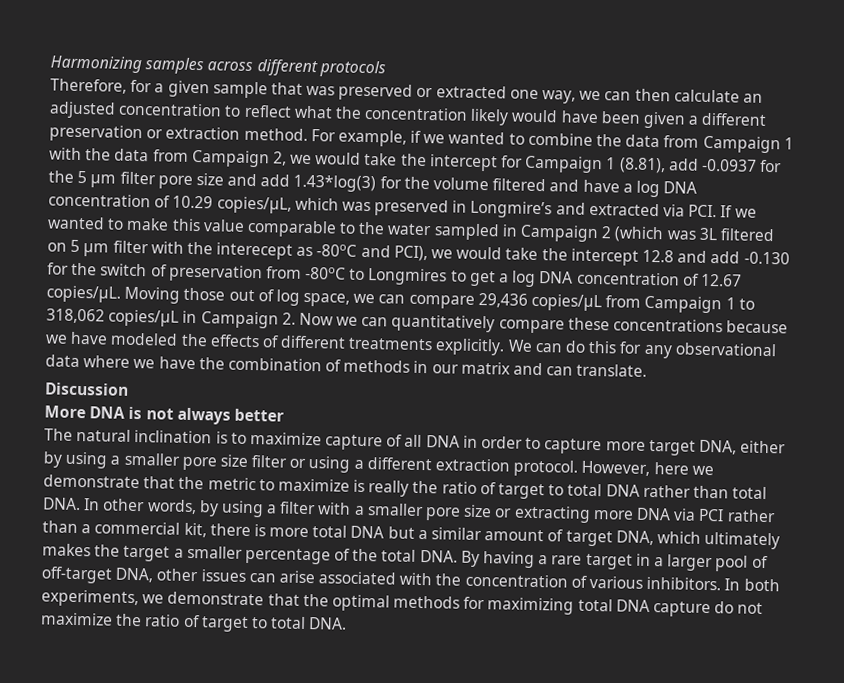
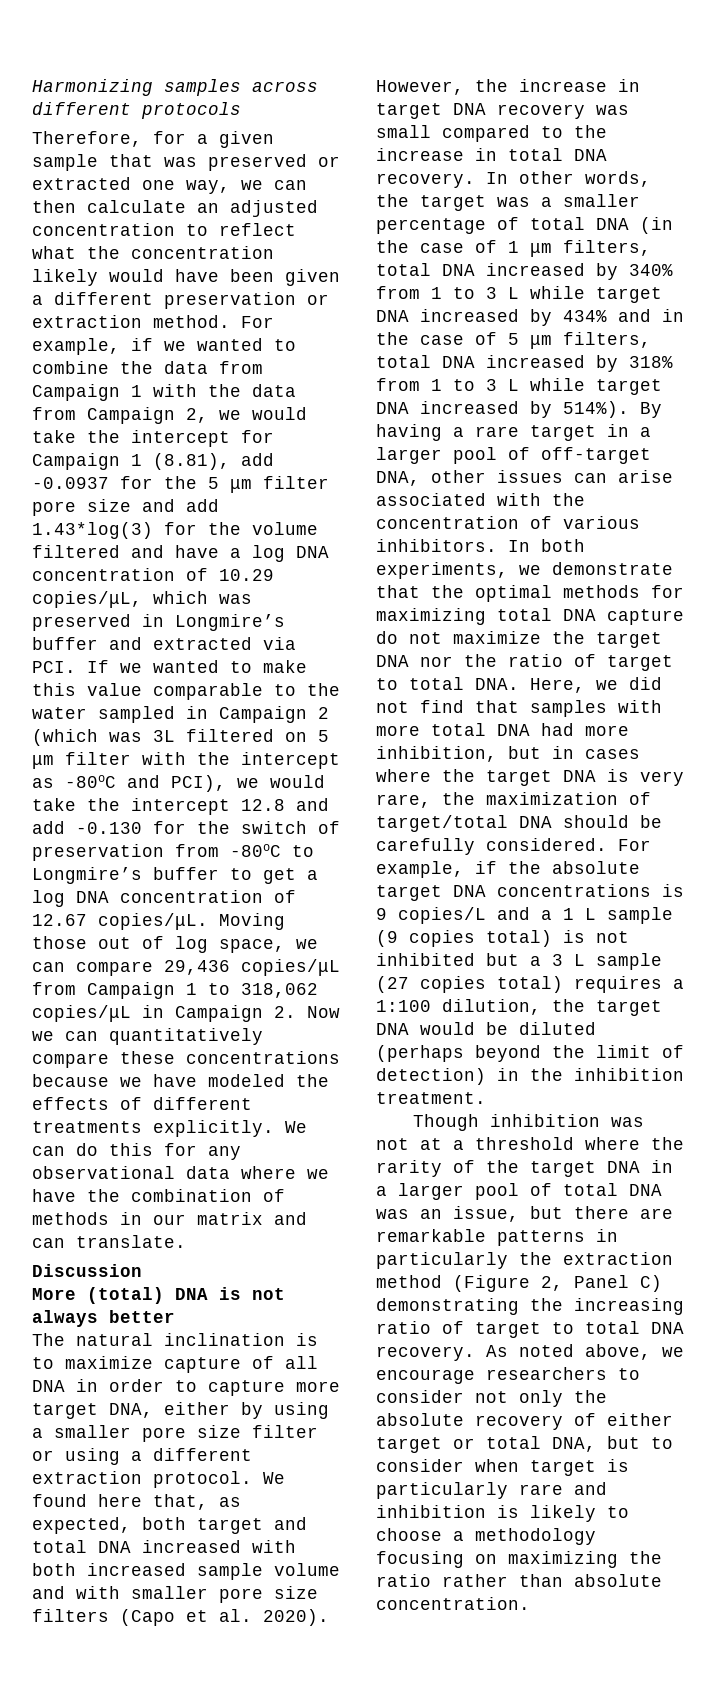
(553, 209) none -> [32,637,98,650] buffer
[216,242,294,260] interecept -> [241,752,340,769] intercept
[367,268,448,286] Longmires -> [32,867,219,884] Longmire’s buffer
(86, 412) none -> [87,1287,164,1304] (total)
[581,460,714,477] [43,474,768,500] [43,497,776,523] [42,520,781,550] [42,543,171,562] However, here we demonstrate that the metric to maximize is really the ratio of target to total DNA rather than total DNA. In other words, by using a filter with a smaller pore size or extracting more DNA via PCI rather than a commercial kit, there is more total DNA but a similar amount of target DNA, which ultimately makes the target -> [263,1472,285,1484] [32,1494,241,1510] [32,1517,307,1534] [32,1540,296,1553] [32,1563,340,1580] [32,1586,318,1603] [32,1609,329,1626] [376,79,640,95] [376,103,629,119] [376,125,607,142] [376,148,607,161] [376,171,651,188] [376,194,530,211] We found here that, as expected, both target and total DNA increased with both increased sample volume and with smaller pore size filters (Capo et al. 2020). However, the increase in target DNA recovery was small compared to the increase in total DNA recovery. In other words, the target was
[352,548,458,563] the total DNA. -> [530,217,673,234] [376,240,651,257] [376,263,673,280] [376,286,662,303] [376,309,684,326] [376,332,651,349] [376,355,673,372] [376,378,662,395] [376,401,629,418] total DNA (in the case of 1 μm filters, total DNA increased by 340% from 1 to 3 L while target DNA increased by 434% and in the case of 5 μm filters, total DNA increased by 318% from 1 to 3 L while target DNA increased by 514%).
(143, 620) none -> [596,632,662,648] [376,654,497,667] target DNA nor the
(348, 623) none -> [530,677,662,693] [376,700,662,717] [376,723,629,736] [376,746,640,762] [376,769,684,786] [376,792,651,808] [376,815,662,832] [376,838,651,855] [376,861,640,878] [376,884,684,901] [376,907,673,924] [376,930,629,947] [376,953,662,970] [376,976,684,993] [376,999,662,1016] [376,1022,596,1035] [376,1045,684,1062] [376,1068,684,1085] [376,1092,486,1104] [413,1114,645,1131] [376,1137,684,1150] [376,1160,673,1177] [376,1183,662,1200] [376,1206,673,1222] [376,1229,618,1246] [376,1252,673,1269] [376,1275,662,1292] [376,1298,684,1315] [376,1321,684,1338] [376,1344,684,1361] [376,1367,640,1384] [376,1390,607,1407] [376,1413,673,1430] [376,1436,673,1453] [376,1459,629,1476] [376,1482,607,1499] [376,1505,629,1522] [376,1528,596,1545] [376,1551,662,1568] [376,1574,662,1587] [376,1597,530,1610] Here, we did not find that samples with more total DNA had more inhibition, but in cases where the target DNA is very rare, the maximization of target/total DNA should be carefully considered. For example, if the absolute target DNA concentrations is 9 copies/L and a 1 L sample (9 copies total) is not inhibited but a 3 L sample (27 copies total) requires a 1:100 dilution, the target DNA would be diluted (perhaps beyond the limit of detection) in the inhibition treatment. // Though inhibition was not at a threshold where the rarity of the target DNA in a larger pool of total DNA was an issue, but there are remarkable patterns in particularly the extraction method (Figure 2, Panel C) demonstrating the increasing ratio of target to total DNA recovery. As noted above, we encourage researchers to consider not only the absolute recovery of either target or total DNA, but to consider when target is particularly rare and inhibition is likely to choose a methodology focusing on maximizing the ratio rather than absolute concentration.

